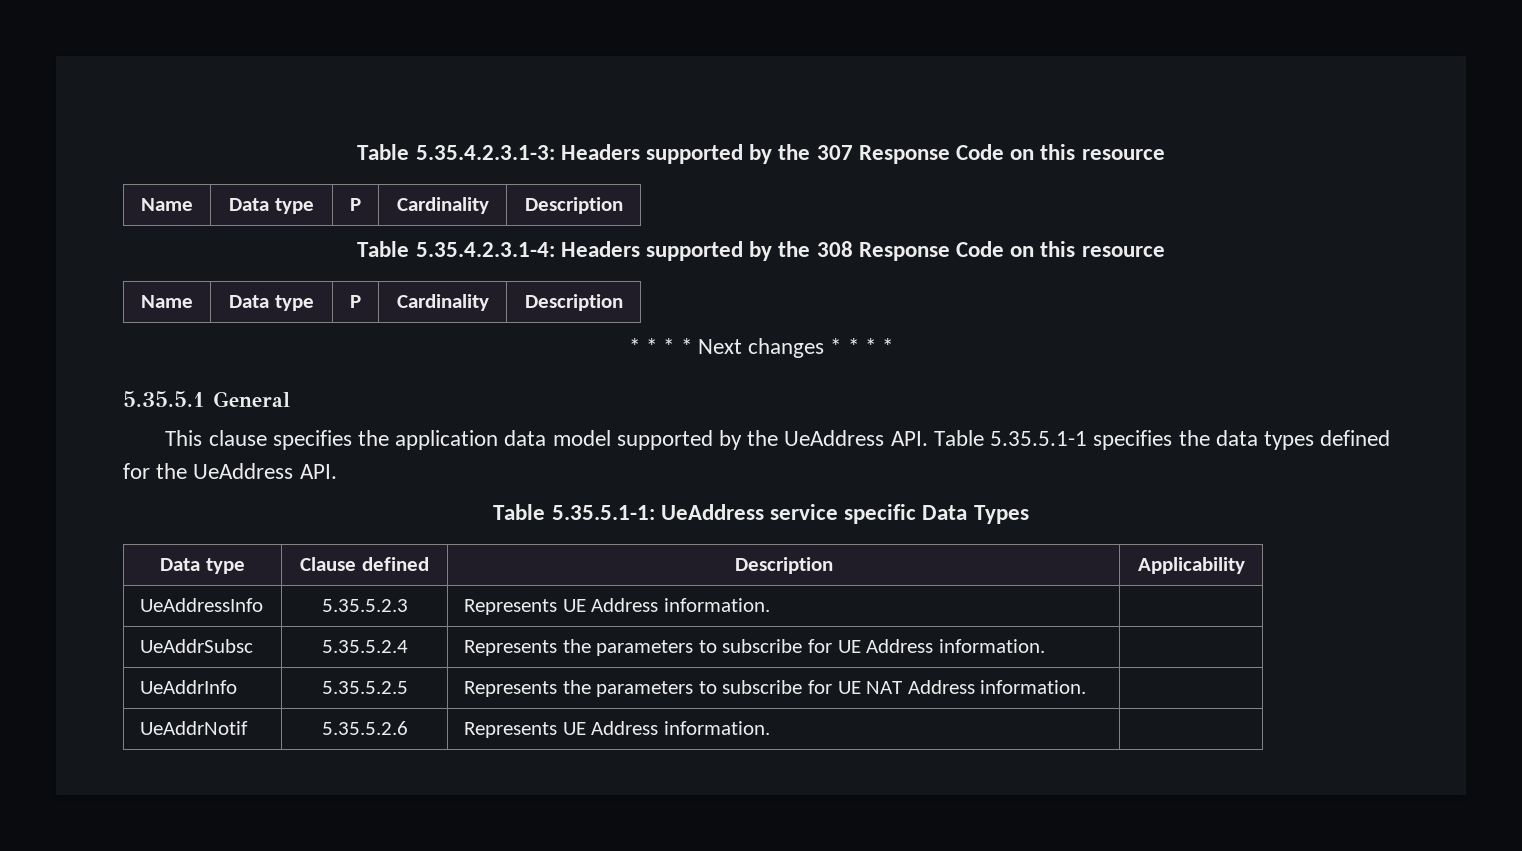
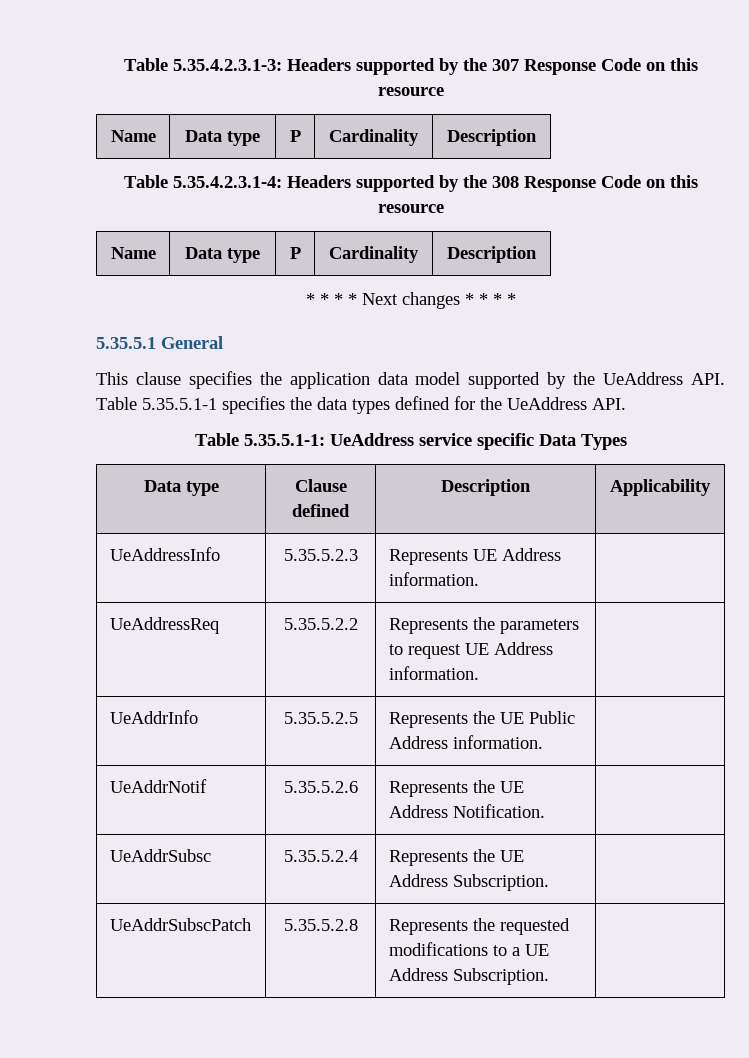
[140,639,254,653] [321,640,408,653] [464,639,832,656] UeAddrSubsc | 5.35.5.2.4 | Represents the parameters to subscribe for -> [109,617,219,634] [283,618,358,630] [388,617,579,634] [388,644,461,659] UeAddressReq | 5.35.5.2.2 | Represents the parameters to request
[596,680,903,697] parameters to subscribe for UE NAT -> [499,711,575,724] UE Public
[562,721,770,735] UE Address information. -> [472,780,524,793] [388,804,545,818] [109,849,211,862] [283,850,358,862] [388,849,524,866] [388,874,549,891] [109,918,251,931] [283,919,358,931] [388,918,570,935] [388,942,549,956] [388,968,549,985] the UE Address Notification. | // UeAddrSubsc | 5.35.5.2.4 | Represents the UE Address Subscription. | // UeAddrSubscPatch | 5.35.5.2.8 | Represents the requested modifications to a UE Address Subscription.

